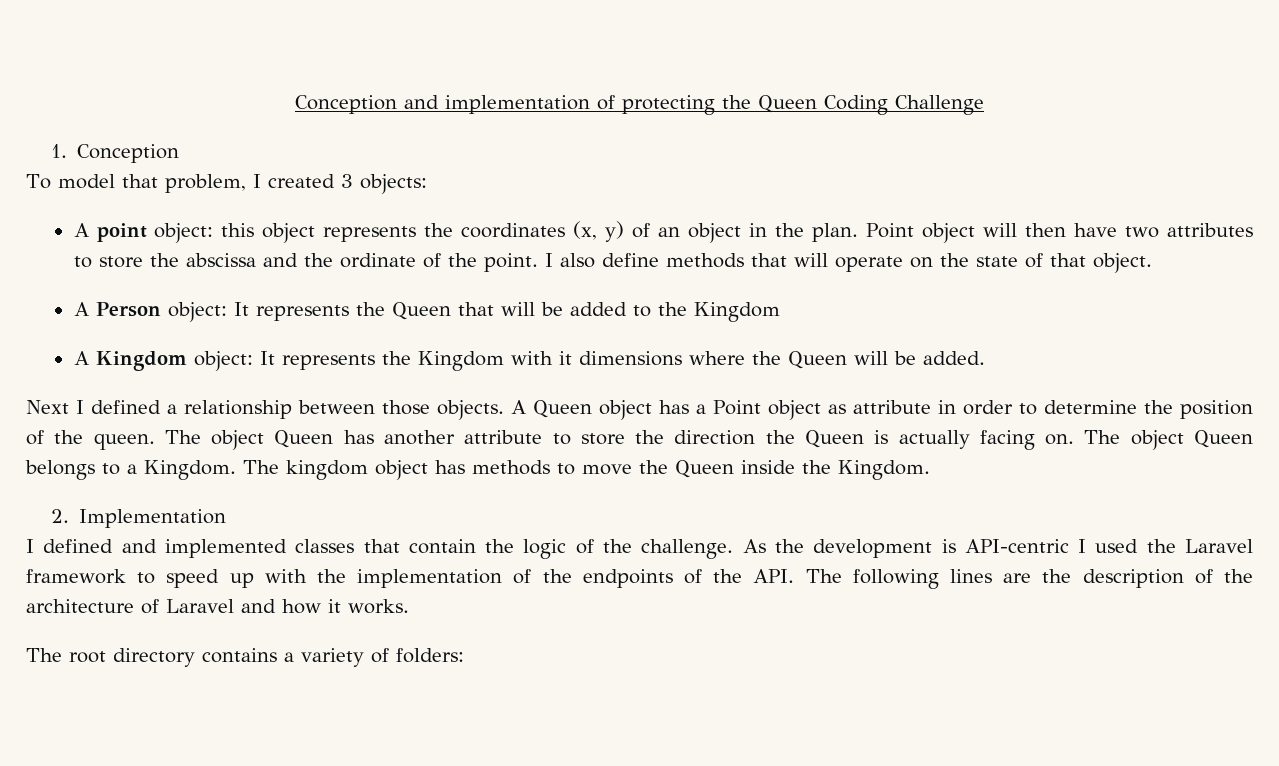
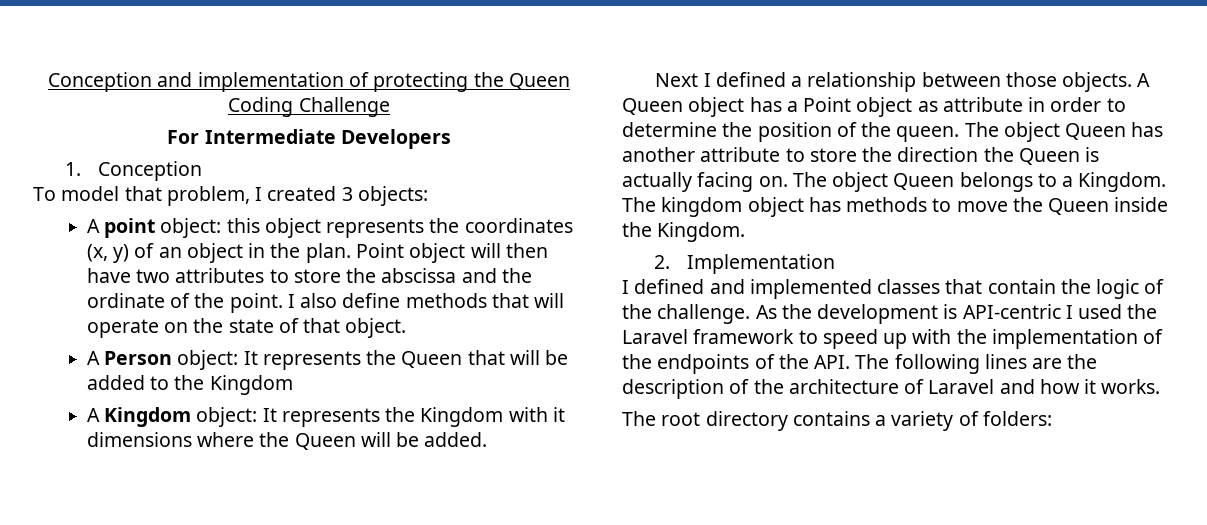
(984, 105) none -> [167,129,451,149] // For Intermediate Developers

